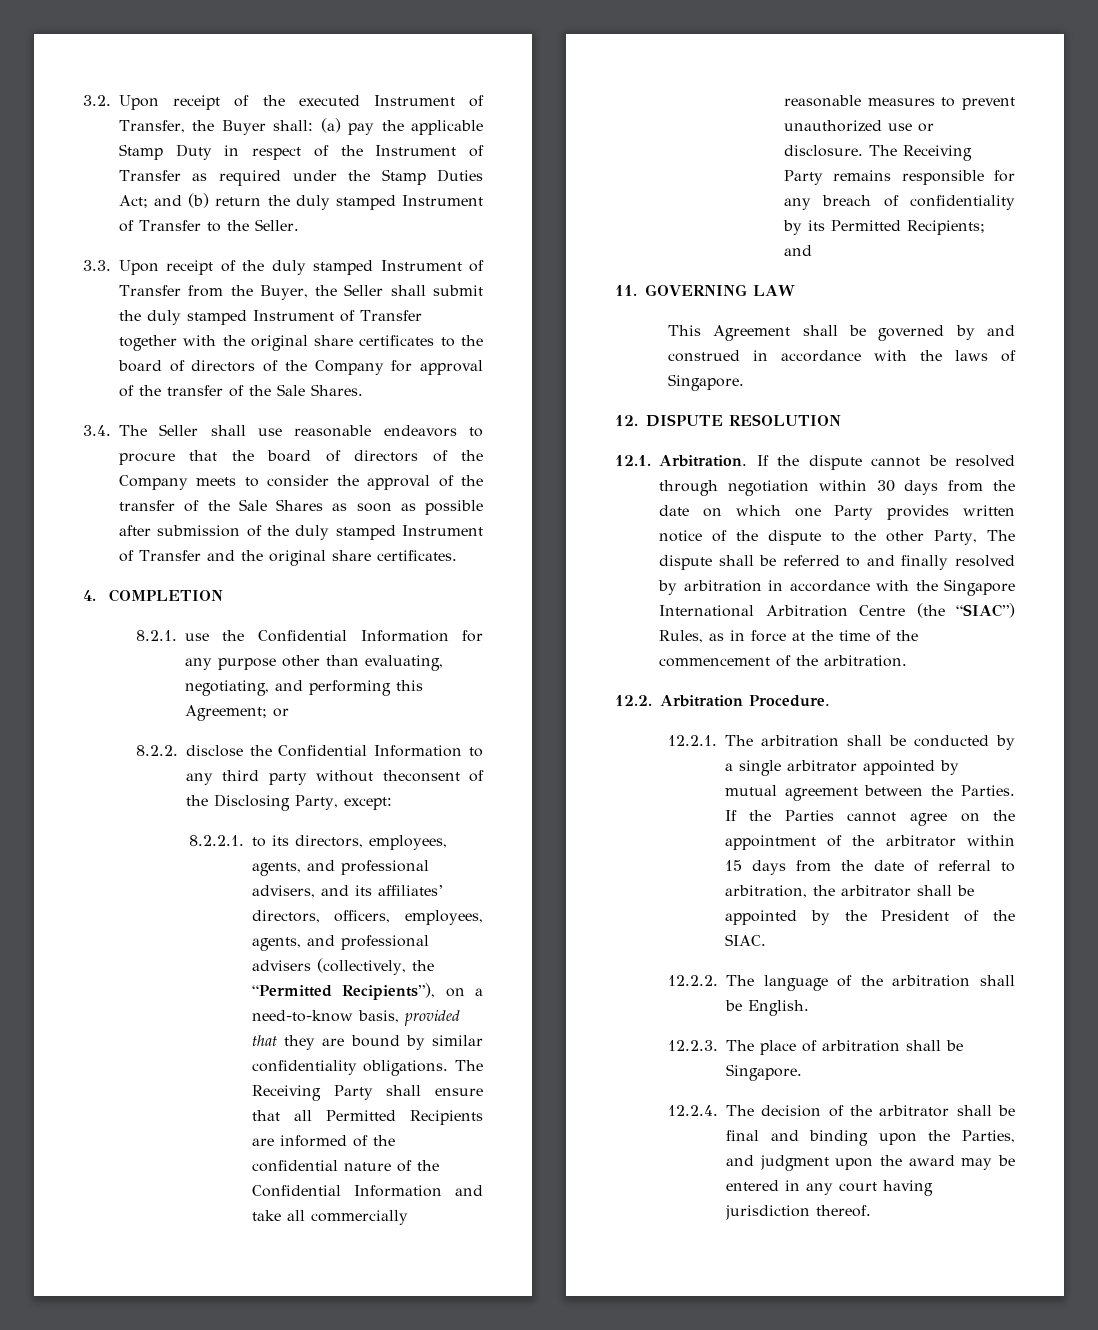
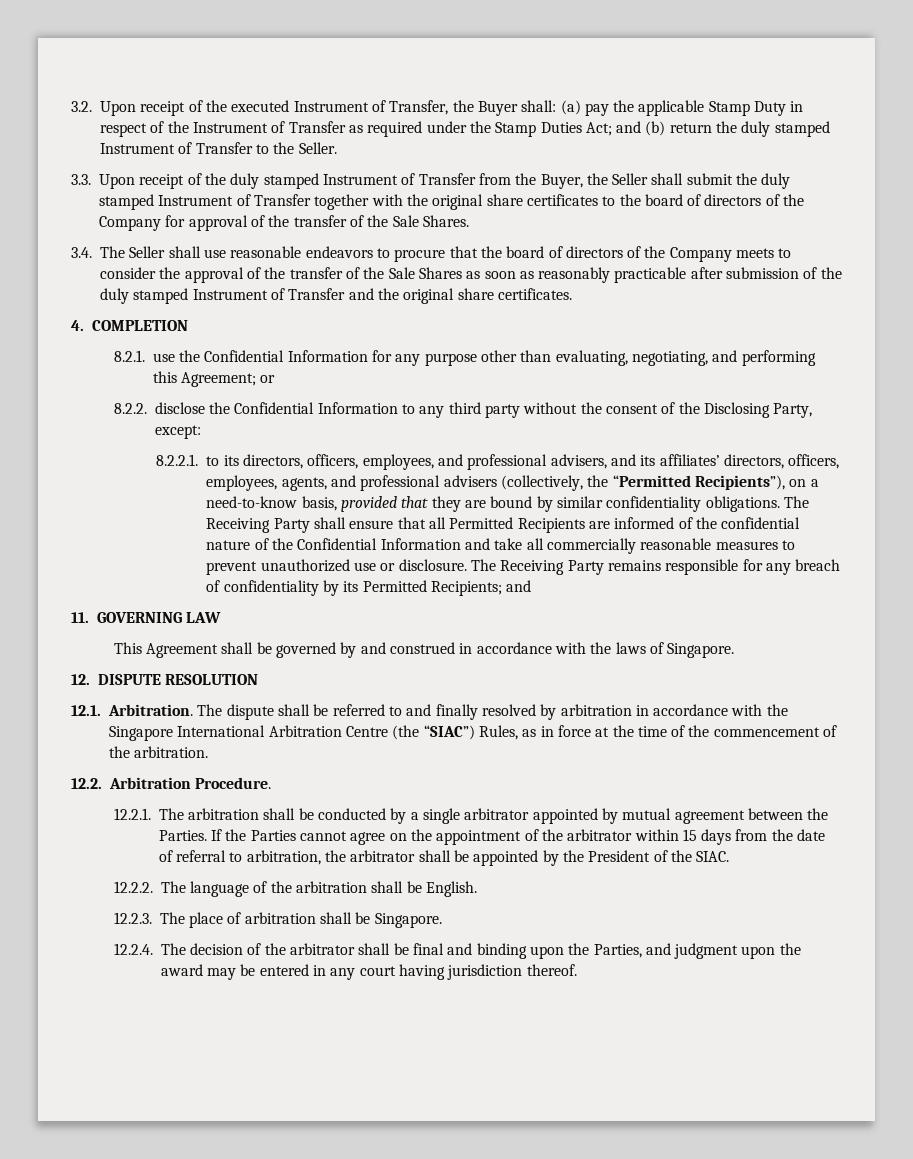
[425,500,483,515] possible -> [538,267,687,283] reasonably practicable
[382,770,460,782] theconsent -> [580,402,658,414] the consent
[368,835,447,850] [251,862,301,876] employees, agents, -> [307,454,434,470] officers, employees,
[756,455,1015,470] [659,480,1015,496] [659,505,1015,520] [659,530,978,545] If the dispute cannot be resolved through negotiation within 30 days from the date on which one Party provides written notice of the dispute to the other Party, -> (193, 710) none

